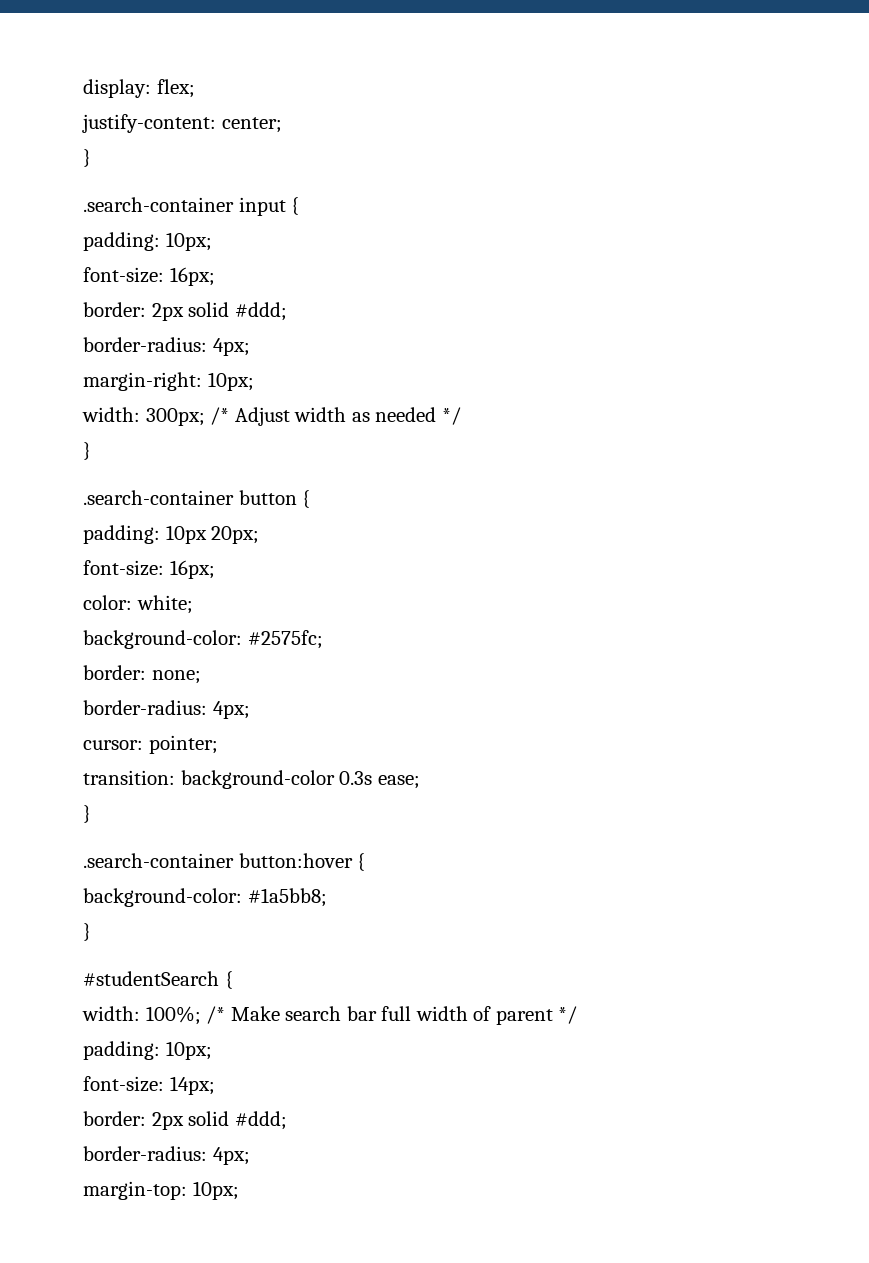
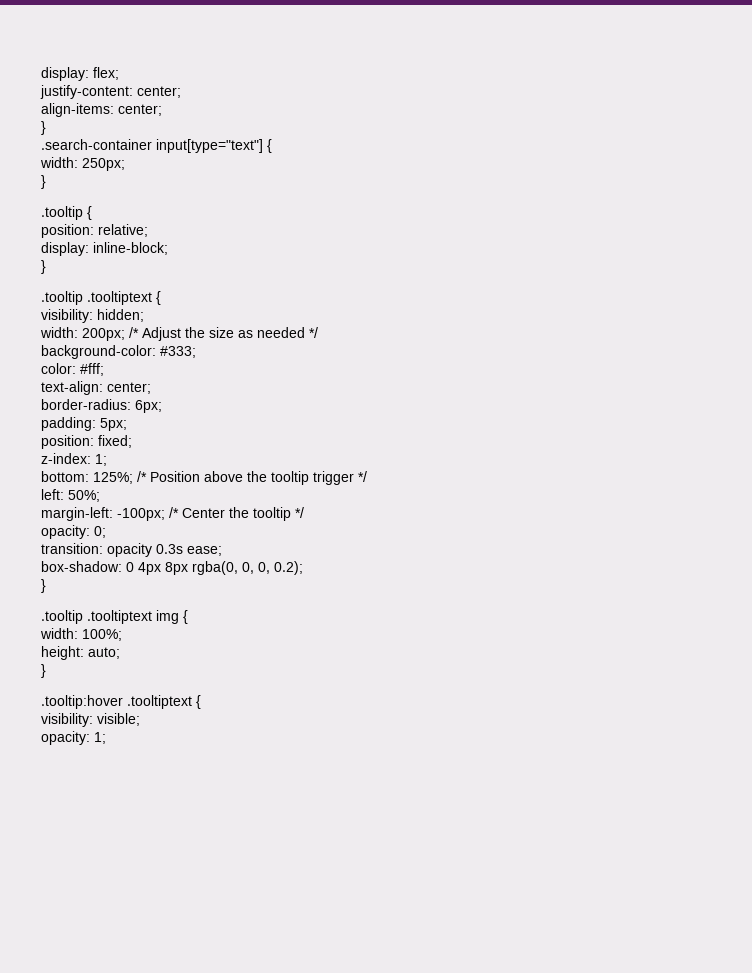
[83,149,91,167] [83,197,300,216] [83,232,212,251] [83,267,215,286] [83,302,287,321] [83,337,250,356] [83,372,254,391] [82,407,205,426] // } // .search-container input { // padding: 10px; // font-size: 16px; // border: 2px solid #ddd; // border-radius: 4px; // margin-right: 10px; // width: 300px; -> [41,103,162,117] [41,121,46,135] [41,139,272,153] [40,157,125,171] [41,175,46,189] [41,206,92,220] [41,224,148,238] [41,242,168,256] [41,260,46,274] [41,291,161,305] [41,309,144,323] [40,327,125,341] // align-items: center; // } // .search-container input[type="text"] { // width: 250px; // } // .tooltip { // position: relative; // display: inline-block; // } // .tooltip .tooltiptext { // visibility: hidden; // width: 200px;
[294,407,347,422] width -> [185,327,234,338] the size
[83,442,91,460] [83,490,311,508] [83,525,260,544] [83,560,215,579] [83,595,193,614] [83,630,323,649] [83,665,201,684] [83,700,250,719] [83,735,218,754] } // .search-container button { // padding: 10px 20px; // font-size: 16px; // color: white; // background-color: #2575fc; // border: none; // border-radius: 4px; // cursor: pointer; -> [41,345,196,359] [41,363,104,376] [41,381,151,395] [41,399,162,413] [41,417,127,431] [41,435,132,449] [41,453,107,466] [41,471,367,485] [41,489,100,502] [41,507,304,521] [41,525,106,539] background-color: #333; // color: #fff; // text-align: center; // border-radius: 6px; // padding: 5px; // position: fixed; // z-index: 1; // bottom: 125%; /* Position above the tooltip trigger */ // left: 50%; // margin-left: -100px; /* Center the tooltip */ // opacity: 0;
[180,770,335,789] background-color -> [107,543,152,557] opacity
[83,805,91,823] [83,853,366,871] [83,888,327,907] [83,923,91,941] [83,971,233,989] [82,1006,578,1025] [83,1041,212,1060] [83,1076,215,1095] [83,1111,287,1130] [83,1146,250,1165] [83,1181,239,1200] } // .search-container button:hover { // background-color: #1a5bb8; // } // #studentSearch { // width: 100%; /* Make search bar full width of parent */ // padding: 10px; // font-size: 14px; // border: 2px solid #ddd; // border-radius: 4px; // margin-top: 10px; -> [41,561,303,575] [41,579,46,593] [41,610,188,624] [40,628,122,641] [41,646,120,660] [41,664,46,678] [41,695,201,709] [41,713,140,727] [41,731,106,745] box-shadow: 0 4px 8px rgba(0, 0, 0, 0.2); // } // .tooltip .tooltiptext img { // width: 100%; // height: auto; // } // .tooltip:hover .tooltiptext { // visibility: visible; // opacity: 1;

